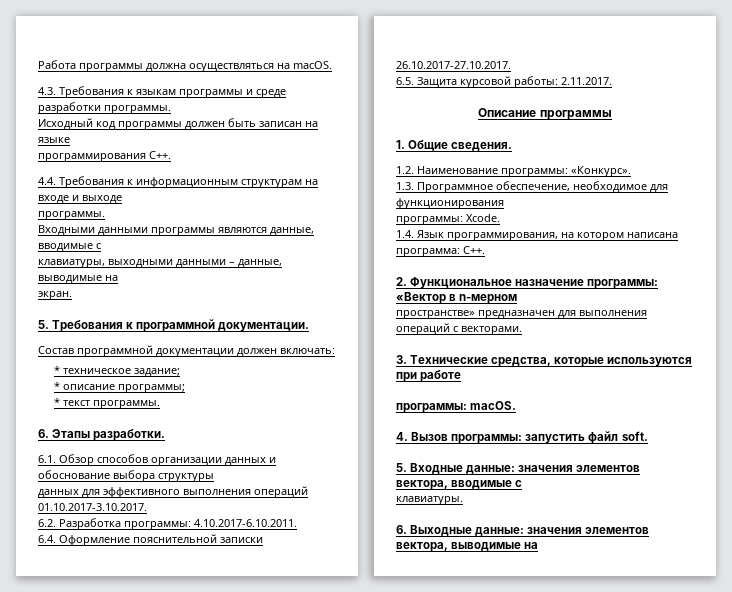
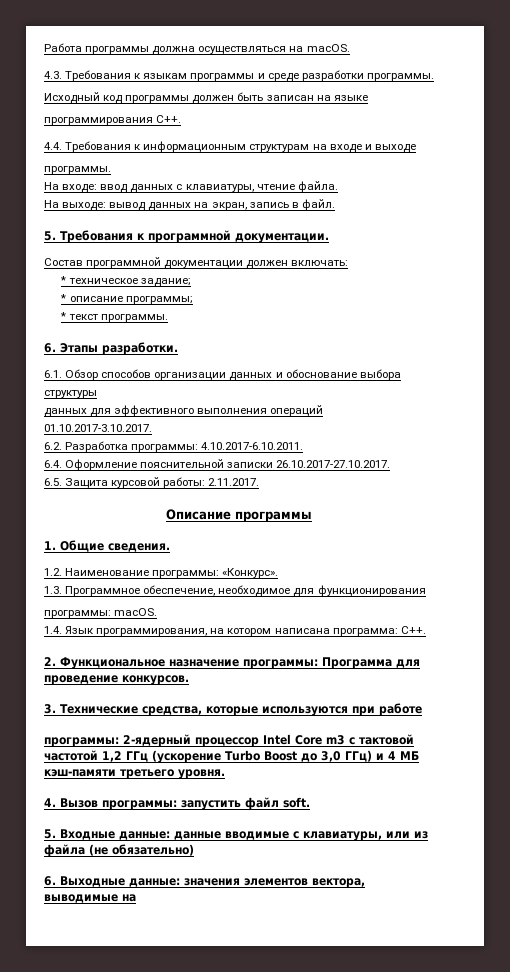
[38,225,314,236] [38,243,101,252] [38,259,282,268] [38,275,118,284] [38,291,72,300] Входными данными программы являются данные, вводимые с // клавиатуры, выходными данными – данные, выводимые на // экран. -> [44,181,338,193] [44,199,335,211] На входе: ввод данных с клавиатуры, чтение файла. // На выходе: вывод данных на экран, запись в файл.
[466,214,500,222] Xcode. -> [114,608,158,616] macOS.
[396,292,518,304] [396,310,647,319] [396,323,522,335] «Вектор в n-мерном // пространстве» предназначен для выполнения операций с векторами. -> [322,657,420,669] [44,675,189,685] Программа для проведение конкурсов.
[470,401,517,410] macOS. -> [123,734,414,747] [44,750,419,763] [44,769,225,779] 2-ядерный процессор Intel Core m3 с тактовой частотой 1,2 ГГц (ускорение Turbo Boost до 3,0 ГГц) и 4 МБ кэш-памяти третьего уровня.
[518,465,641,472] [396,480,523,490] [396,496,463,505] значения элементов вектора, вводимые с // клавиатуры. -> [174,831,428,841] [44,844,194,857] данные вводимые с клавиатуры, или из файла (не обязательно)

